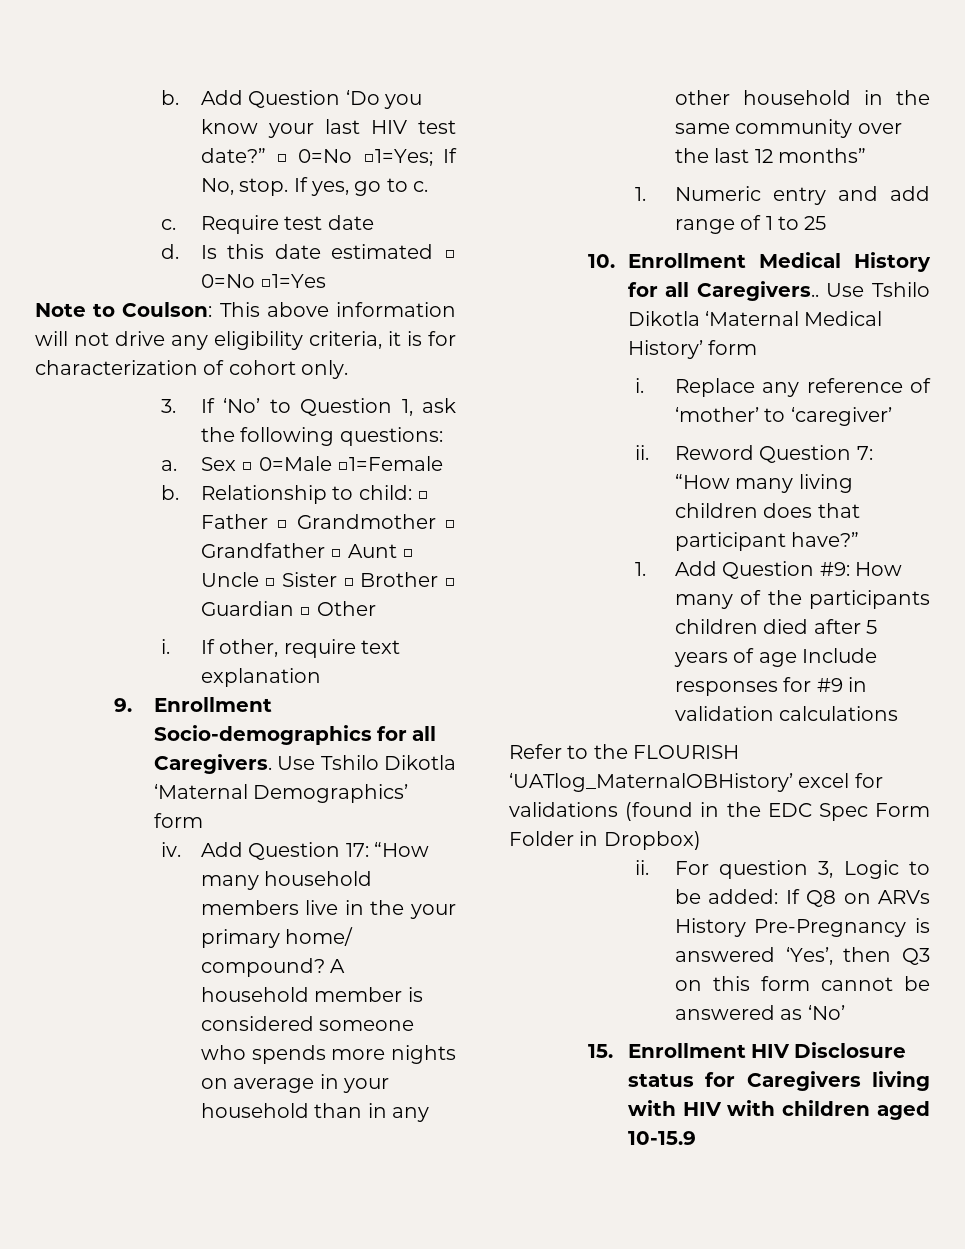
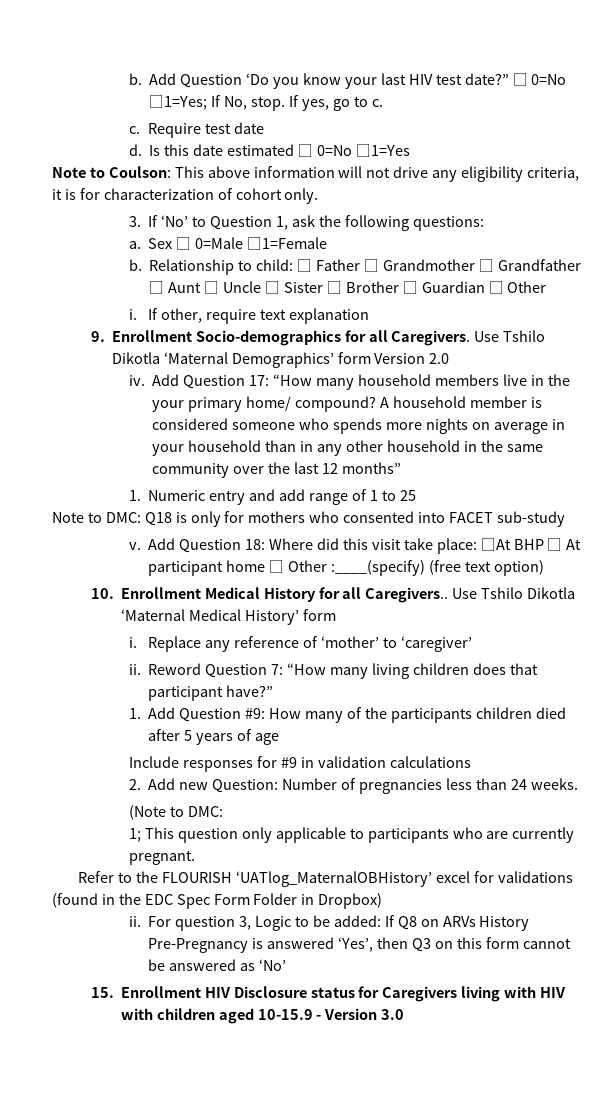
(203, 820) none -> [374,353,450,364] Version 2.0
(827, 223) none -> [52,511,565,527] [129,538,582,554] [148,560,544,576] // Note to DMC: Q18 is only for mothers who consented into FACET sub-study // v. Add Question 18: Where did this visit take place: □At BHP □ At participant home □ Other :____(specify) (free text option)
(797, 659) none -> (280, 739) //
(899, 713) none -> [129,778,578,794] [129,805,223,820] [129,827,575,843] [129,850,196,865] // 2. Add new Question: Number of pregnancies less than 24 weeks. // (Note to DMC: // 1; This question only applicable to participants who are currently pregnant.
(696, 1138) none -> [316,1008,405,1020] - Version 3.0

